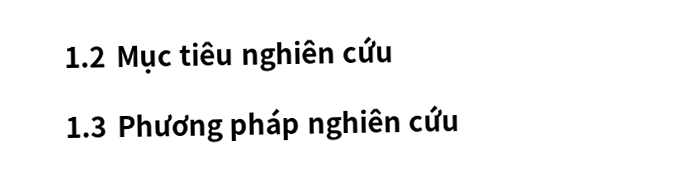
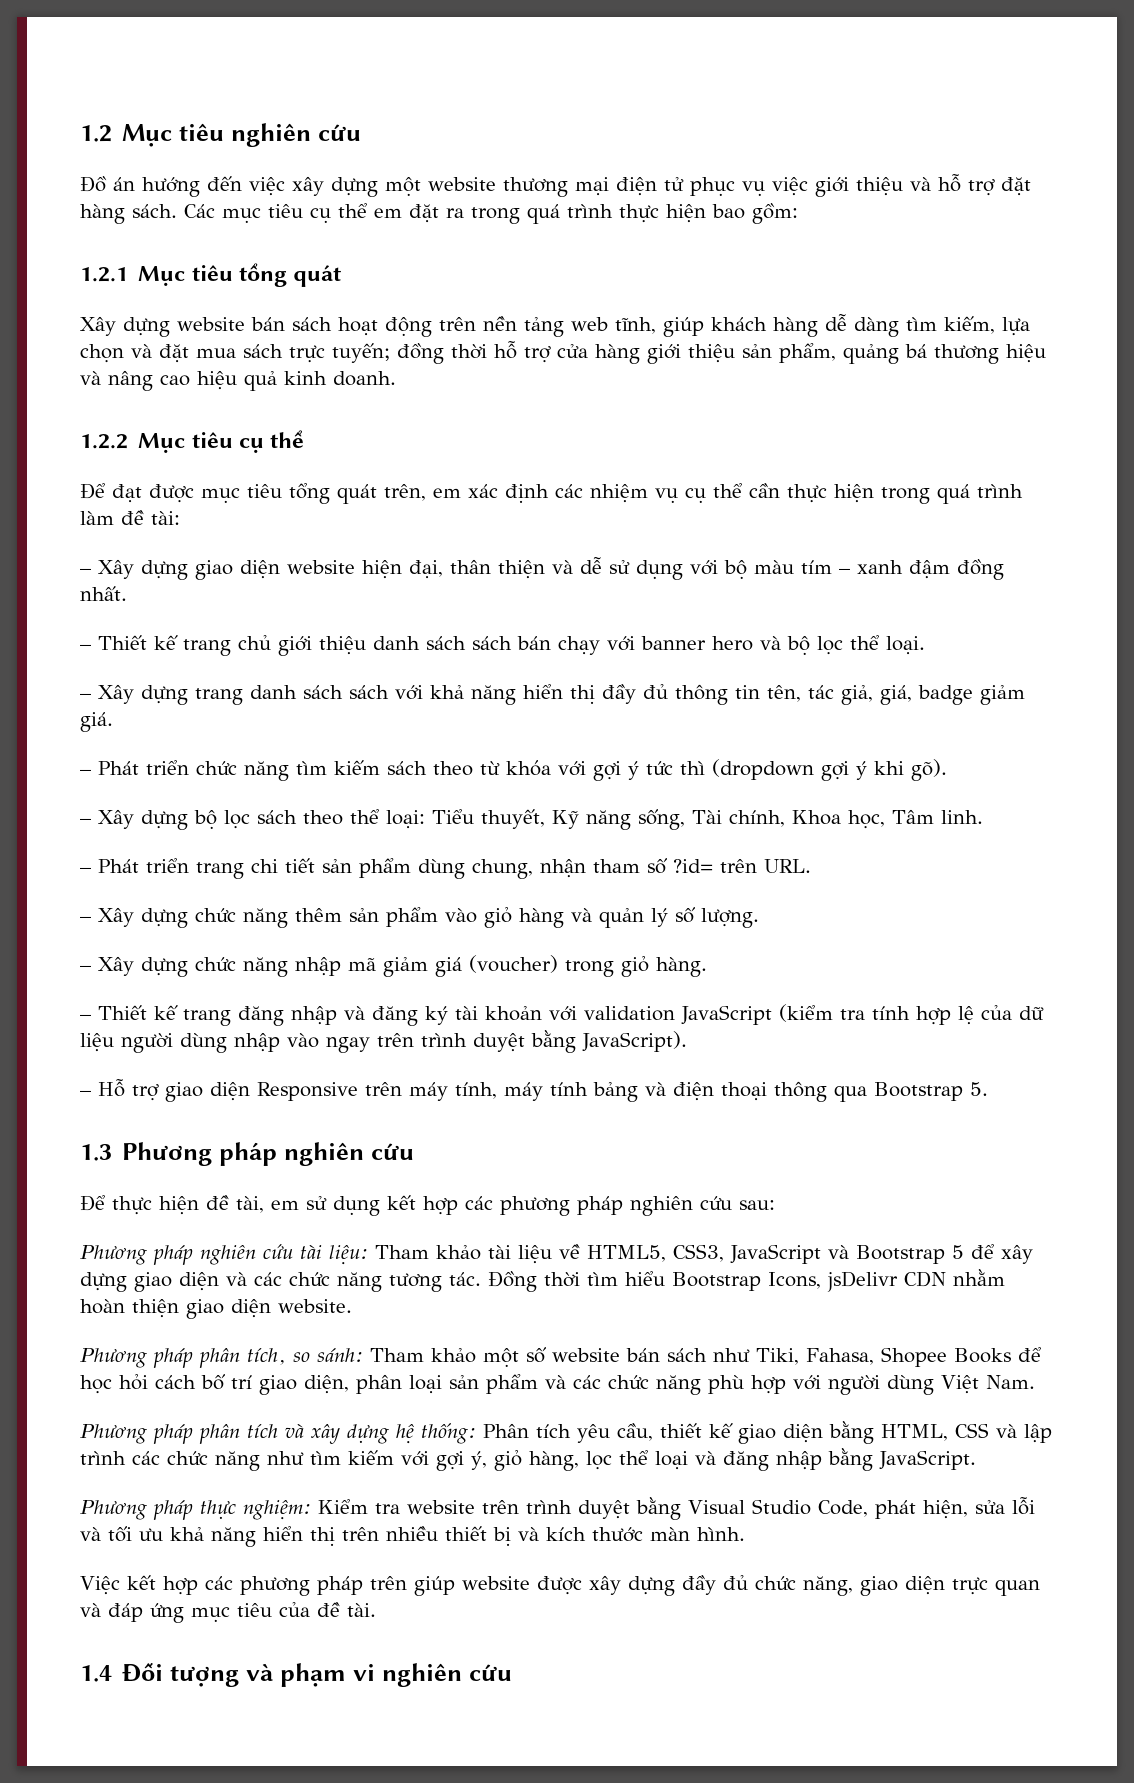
(395, 50) none -> [80,174,1031,197] [80,203,798,224] [80,263,342,287] [80,314,1030,337] [80,341,1046,364] [80,370,396,391] [80,430,305,453] [80,483,1023,504] [80,510,180,525] [80,557,1004,580] [80,586,127,601] [80,635,925,656] [80,684,1025,705] [80,712,113,732] [80,759,947,781] [80,809,983,830] [80,858,811,879] [80,907,759,928] [80,955,707,977] [80,1004,1044,1026] [80,1030,687,1053] [80,1079,988,1102] // Đồ án hướng đến việc xây dựng một website thương mại điện tử phục vụ việc giới thiệu và hỗ trợ đặt hàng sách. Các mục tiêu cụ thể em đặt ra trong quá trình thực hiện bao gồm: // 1.2.1 Mục tiêu tổng quát // Xây dựng website bán sách hoạt động trên nền tảng web tĩnh, giúp khách hàng dễ dàng tìm kiếm, lựa chọn và đặt mua sách trực tuyến; đồng thời hỗ trợ cửa hàng giới thiệu sản phẩm, quảng bá thương hiệu và nâng cao hiệu quả kinh doanh. // 1.2.2 Mục tiêu cụ thể // Để đạt được mục tiêu tổng quát trên, em xác định các nhiệm vụ cụ thể cần thực hiện trong quá trình làm đề tài: // – Xây dựng giao diện website hiện đại, thân thiện và dễ sử dụng với bộ màu tím – xanh đậm đồng nhất. // – Thiết kế trang chủ giới thiệu danh sách sách bán chạy với banner hero và bộ lọc thể loại. // – Xây dựng trang danh sách sách với khả năng hiển thị đầy đủ thông tin tên, tác giả, giá, badge giảm giá. // – Phát triển chức năng tìm kiếm sách theo từ khóa với gợi ý tức thì (dropdown gợi ý khi gõ). // – Xây dựng bộ lọc sách theo thể loại: Tiểu thuyết, Kỹ năng sống, Tài chính, Khoa học, Tâm linh. // – Phát triển trang chi tiết sản phẩm dùng chung, nhận tham số ?id= trên URL. // – Xây dựng chức năng thêm sản phẩm vào giỏ hàng và quản lý số lượng. // – Xây dựng chức năng nhập mã giảm giá (voucher) trong giỏ hàng. // – Thiết kế trang đăng nhập và đăng ký tài khoản với validation JavaScript (kiểm tra tính hợp lệ của dữ liệu người dùng nhập vào ngay trên trình duyệt bằng JavaScript). // – Hỗ trợ giao diện Responsive trên máy tính, máy tính bảng và điện thoại thông qua Bootstrap 5.
(461, 118) none -> [80,1195,775,1216] [80,1244,1033,1265] [80,1269,1005,1292] [80,1299,352,1319] [80,1347,1041,1368] [80,1374,1035,1395] [80,1421,1052,1444] [80,1448,976,1471] [80,1497,1035,1520] [80,1526,745,1547] [80,1575,1040,1596] [80,1602,376,1623] [80,1663,512,1687] // Để thực hiện đề tài, em sử dụng kết hợp các phương pháp nghiên cứu sau: // Phương pháp nghiên cứu tài liệu: Tham khảo tài liệu về HTML5, CSS3, JavaScript và Bootstrap 5 để xây dựng giao diện và các chức năng tương tác. Đồng thời tìm hiểu Bootstrap Icons, jsDelivr CDN nhằm hoàn thiện giao diện website. // Phương pháp phân tích, so sánh: Tham khảo một số website bán sách như Tiki, Fahasa, Shopee Books để học hỏi cách bố trí giao diện, phân loại sản phẩm và các chức năng phù hợp với người dùng Việt Nam. // Phương pháp phân tích và xây dựng hệ thống: Phân tích yêu cầu, thiết kế giao diện bằng HTML, CSS và lập trình các chức năng như tìm kiếm với gợi ý, giỏ hàng, lọc thể loại và đăng nhập bằng JavaScript. // Phương pháp thực nghiệm: Kiểm tra website trên trình duyệt bằng Visual Studio Code, phát hiện, sửa lỗi và tối ưu khả năng hiển thị trên nhiều thiết bị và kích thước màn hình. // Việc kết hợp các phương pháp trên giúp website được xây dựng đầy đủ chức năng, giao diện trực quan và đáp ứng mục tiêu của đề tài. // 1.4 Đối tượng và phạm vi nghiên cứu

